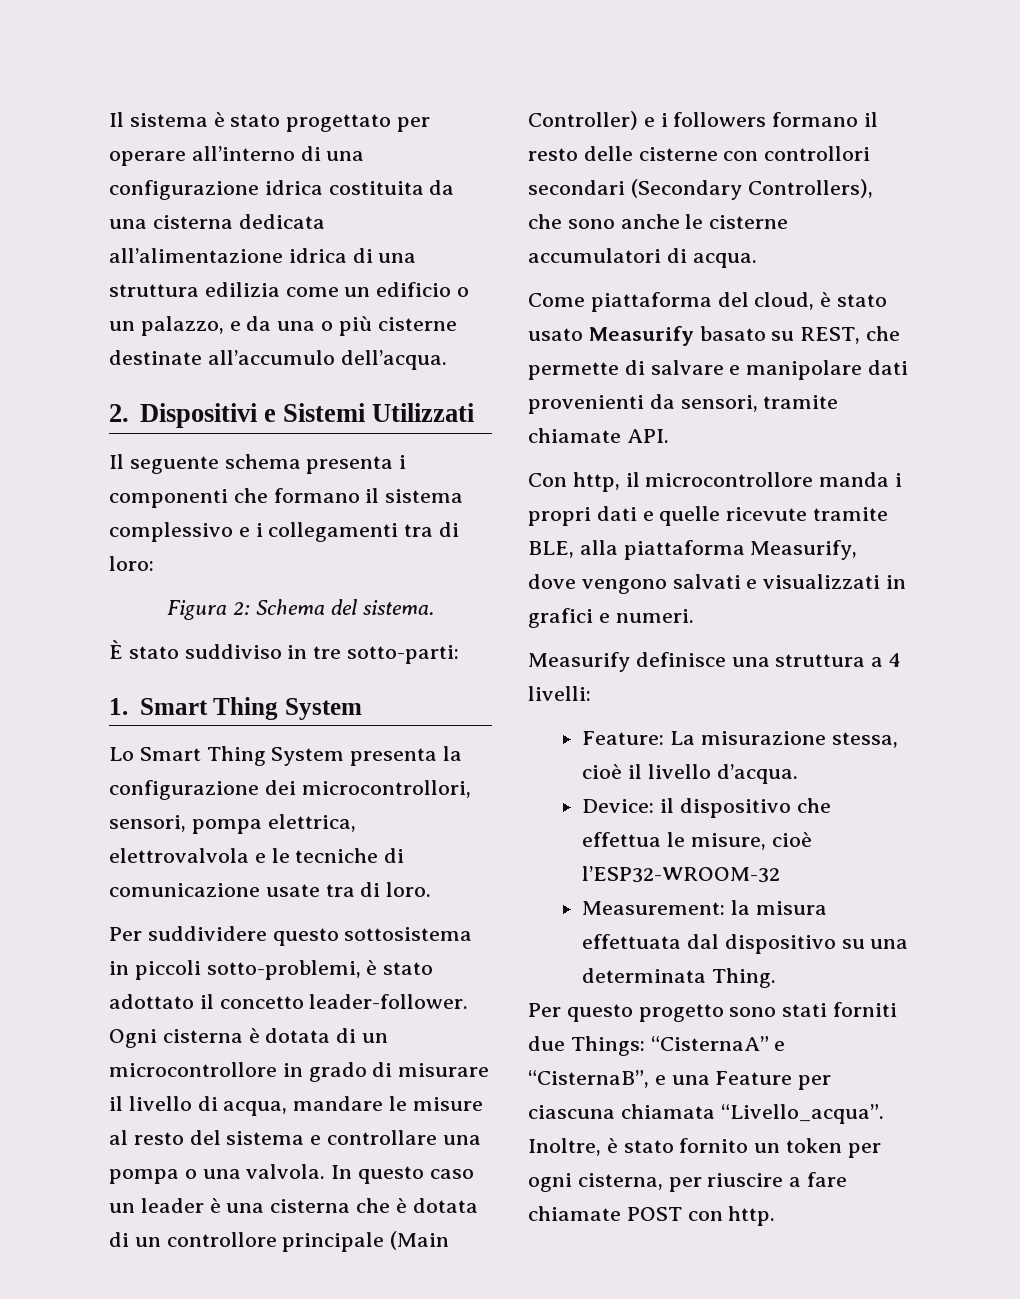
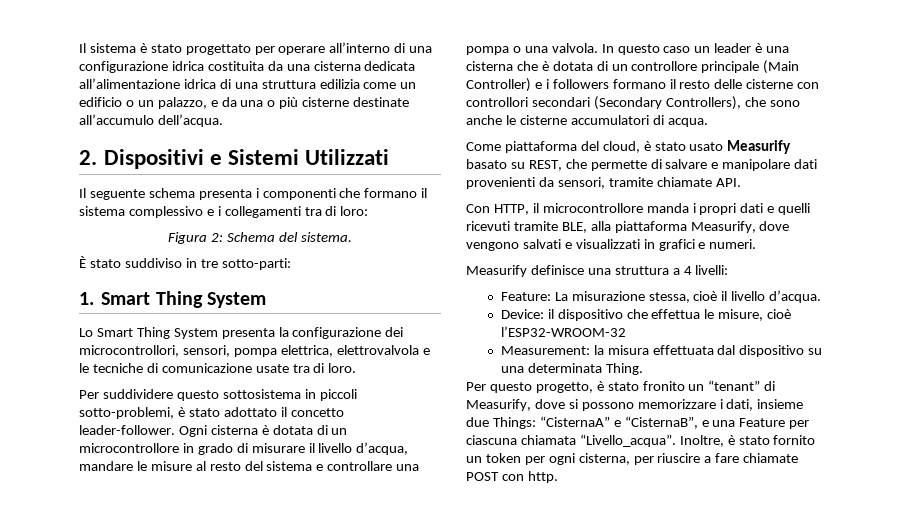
[197,1096,288,1116] di acqua, -> [356,442,409,455] d’acqua,
[572,472,620,492] http, -> [493,204,529,215] HTTP,
[659,506,808,526] quelle ricevute -> [778,203,811,215] [466,221,510,231] quelli ricevuti
[638,1002,898,1022] progetto sono stati forniti -> [535,380,776,393] [466,399,804,411] progetto, è stato fronito un “tenant” di Measurify, dove si possono memorizzare i dati, insieme

